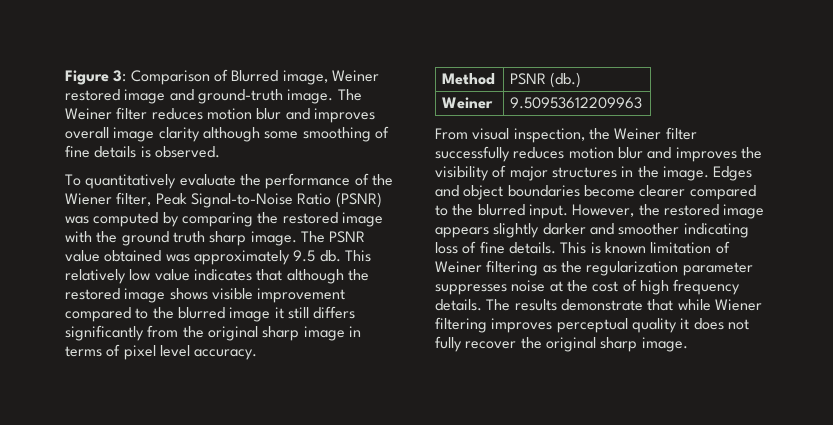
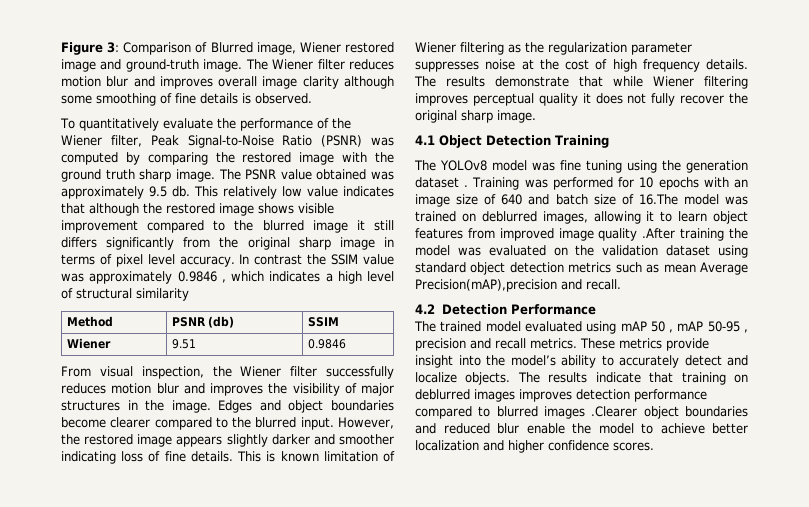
[331,70,379,82] Weiner -> [299,42,341,53] Wiener
[65,108,112,120] Weiner -> [272,59,314,70] Wiener
[442,73,496,85] [510,72,582,88] [442,97,494,109] [510,97,643,109] // Method | PSNR (db.) // Weiner | 9.50953612209963 -> [239,254,394,265] [61,271,394,284] [61,288,189,301] [66,316,113,327] [171,316,234,328] [307,317,339,327] [66,338,111,349] [171,339,196,349] [307,339,346,349] In contrast the SSIM value was approximately 0.9846 , which indicates a high level of structural similarity // Method | PSNR (db) | SSIM // Wiener | 9.51 | 0.9846
[614,128,662,140] Weiner -> [240,366,282,377] Wiener
[435,261,482,273] Weiner -> [415,42,456,53] Wiener
(688, 344) none -> [415,135,609,148] [414,160,748,173] [415,177,748,190] [415,194,748,207] [415,211,748,224] [415,228,748,241] [415,245,748,258] [415,262,748,275] [415,279,621,292] [415,304,596,315] [414,321,748,334] [415,338,709,351] [415,355,748,368] [415,372,748,385] [415,389,707,402] [415,406,748,419] [415,423,748,434] [415,440,654,453] // 4.1 Object Detection Training // The YOLOv8 model was fine tuning using the generation dataset . Training was performed for 10 epochs with an image size of 640 and batch size of 16.The model was trained on deblurred images, allowing it to learn object features from improved image quality .After training the model was evaluated on the validation dataset using standard object detection metrics such as mean Average Precision(mAP),precision and recall. // 4.2 Detection Performance // The trained model evaluated using mAP 50 , mAP 50-95 , precision and recall metrics. These metrics provide insight into the model’s ability to accurately detect and localize objects. The results indicate that training on deblurred images improves detection performance compared to blurred images .Clearer object boundaries and reduced blur enable the model to achieve better localization and higher confidence scores.

